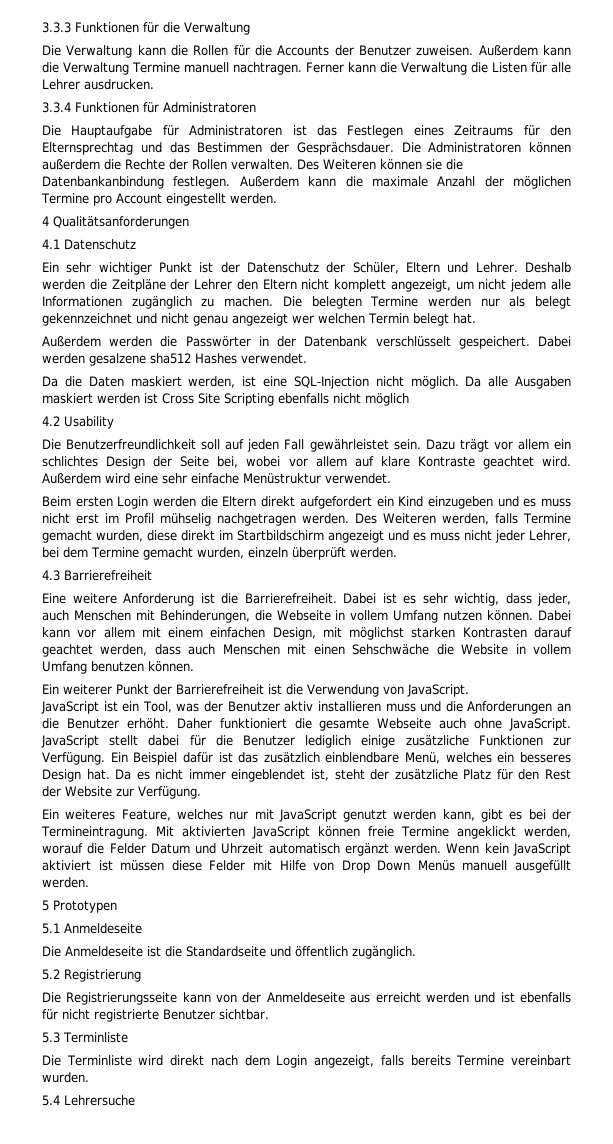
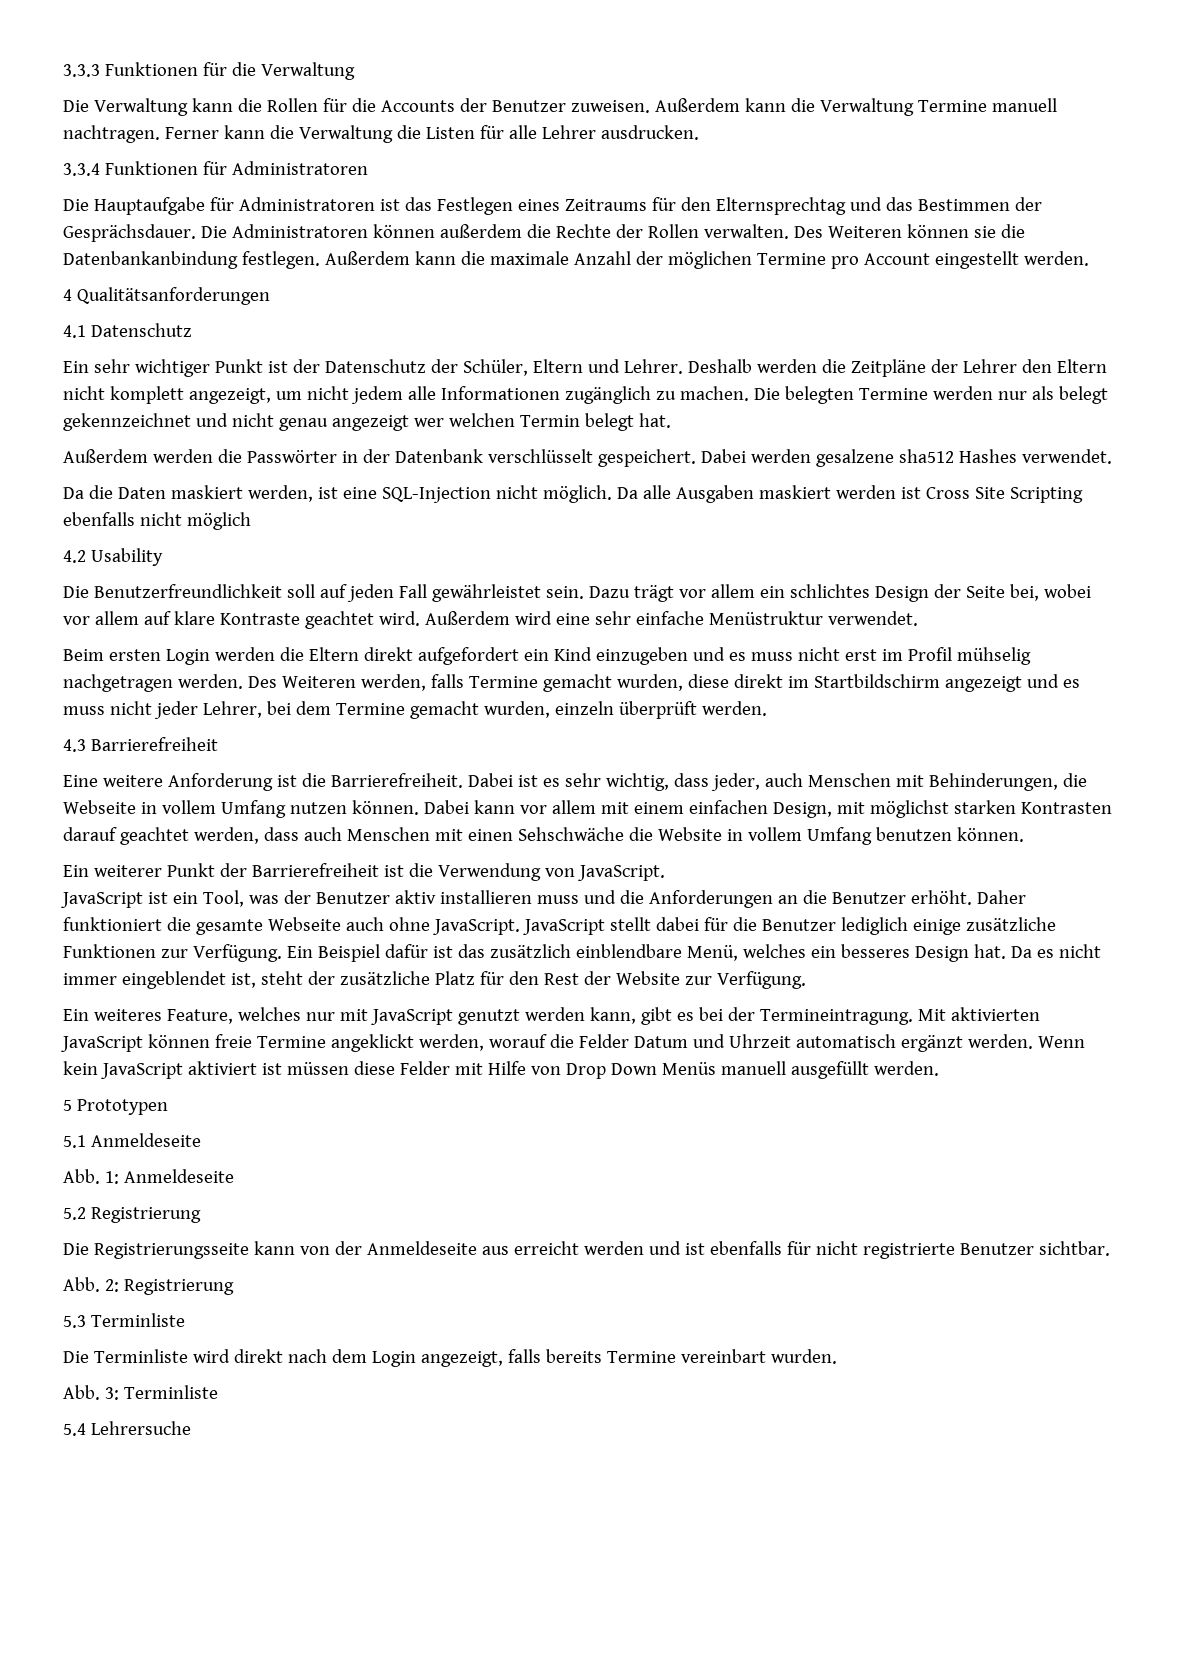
[42,946,416,959] Die Anmeldeseite ist die Standardseite und öffentlich zugänglich. -> [63,1169,234,1184] Abb. 1: Anmeldeseite
(269, 1014) none -> [63,1277,234,1295] // Abb. 2: Registrierung
(89, 1077) none -> [63,1385,218,1400] // Abb. 3: Terminliste

